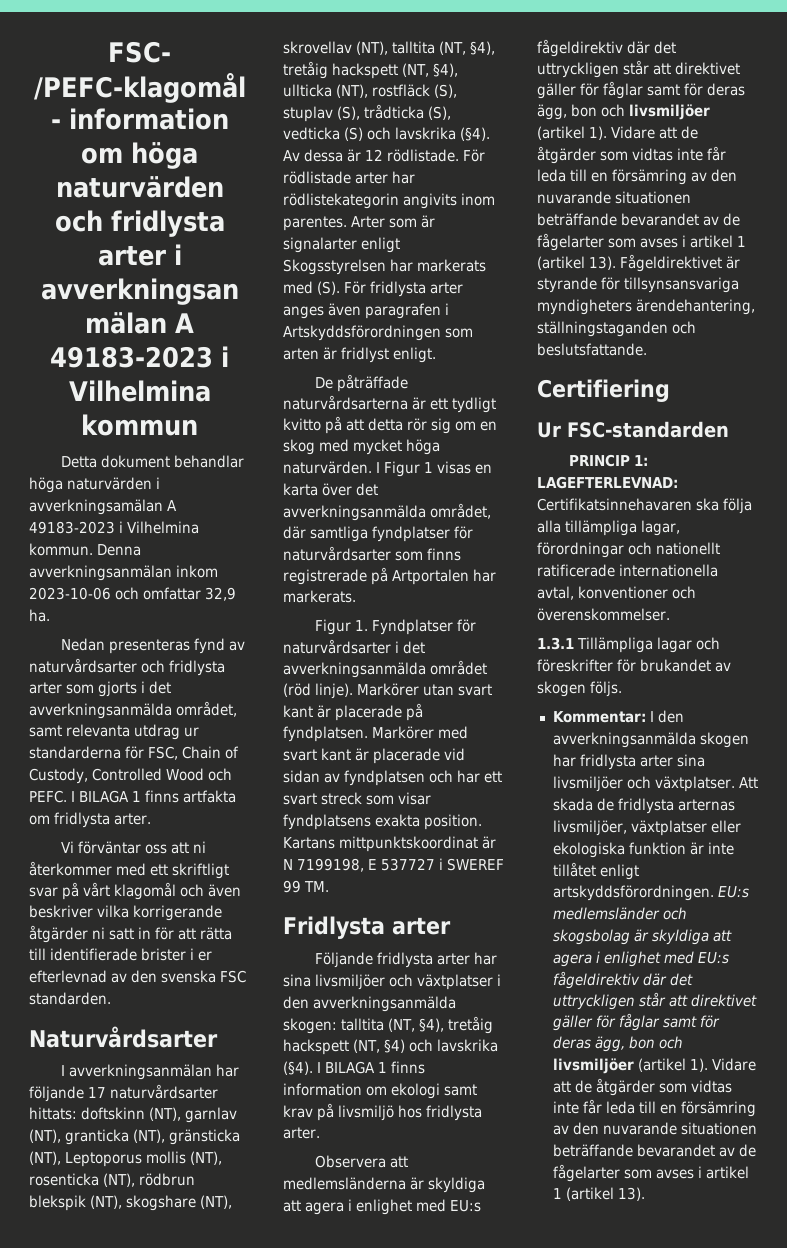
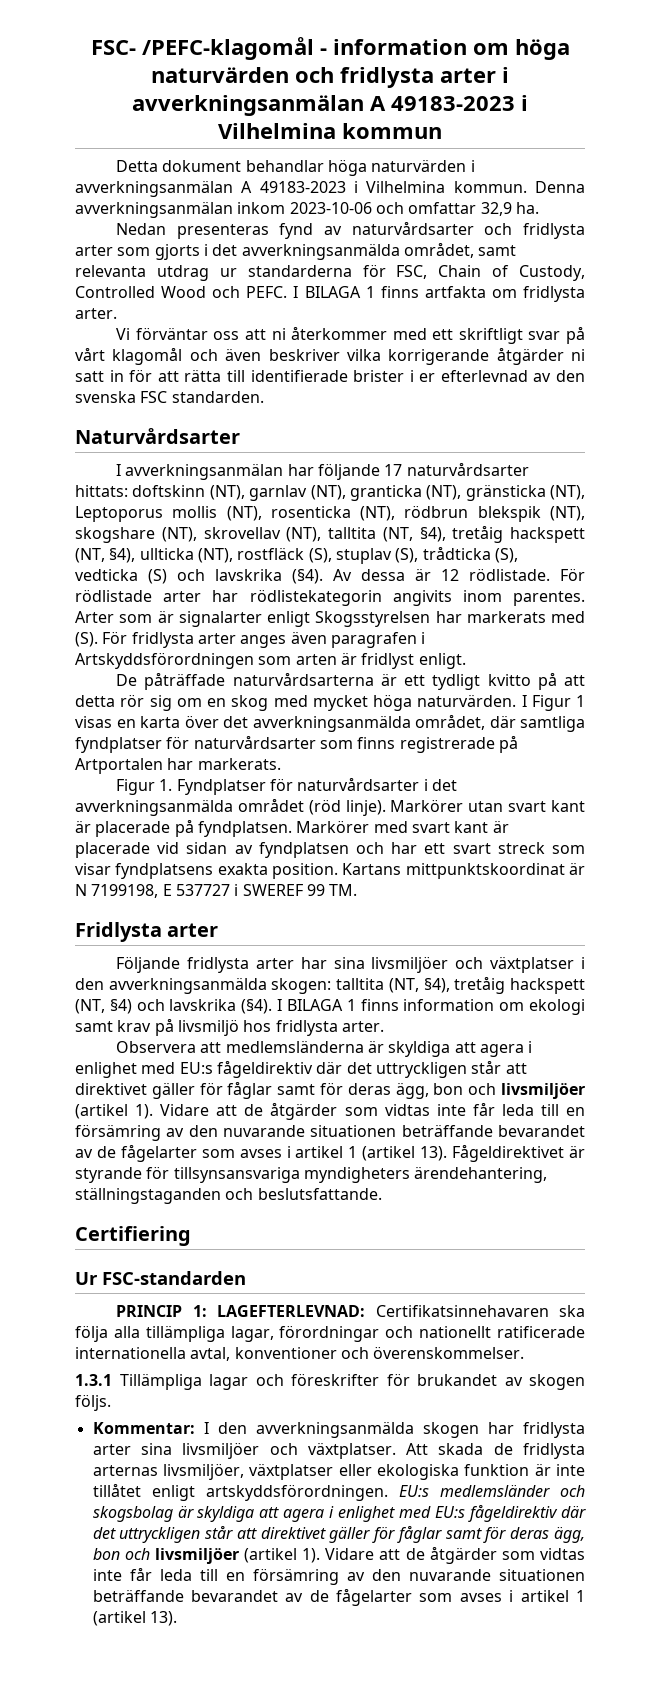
[29,499,163,515] avverkningsamälan -> [75,180,233,197] avverkningsanmälan

